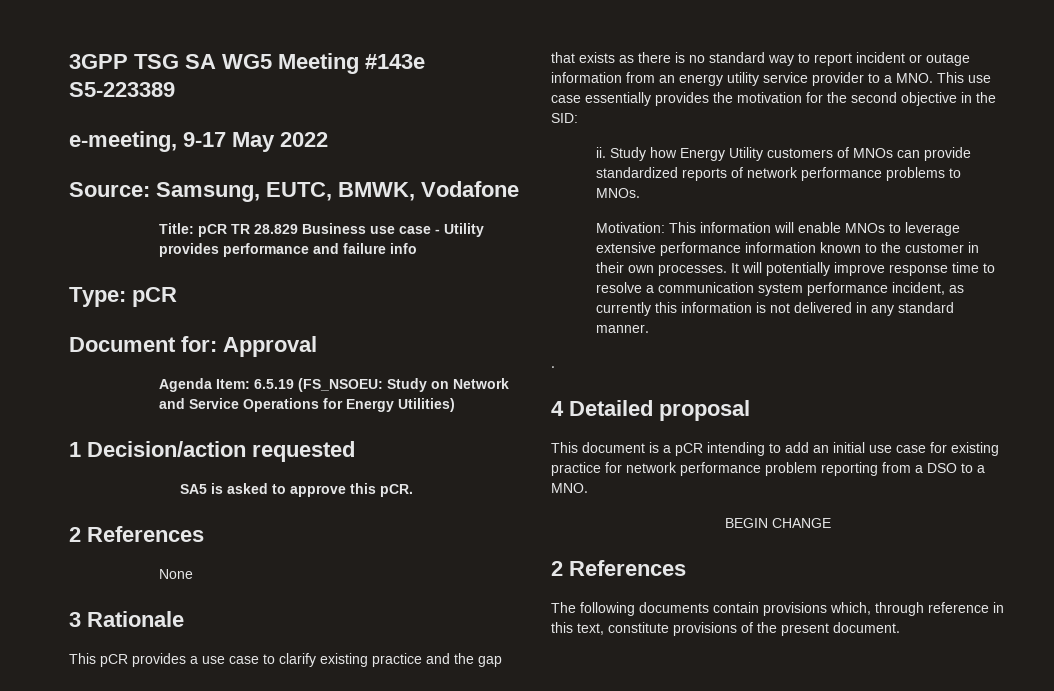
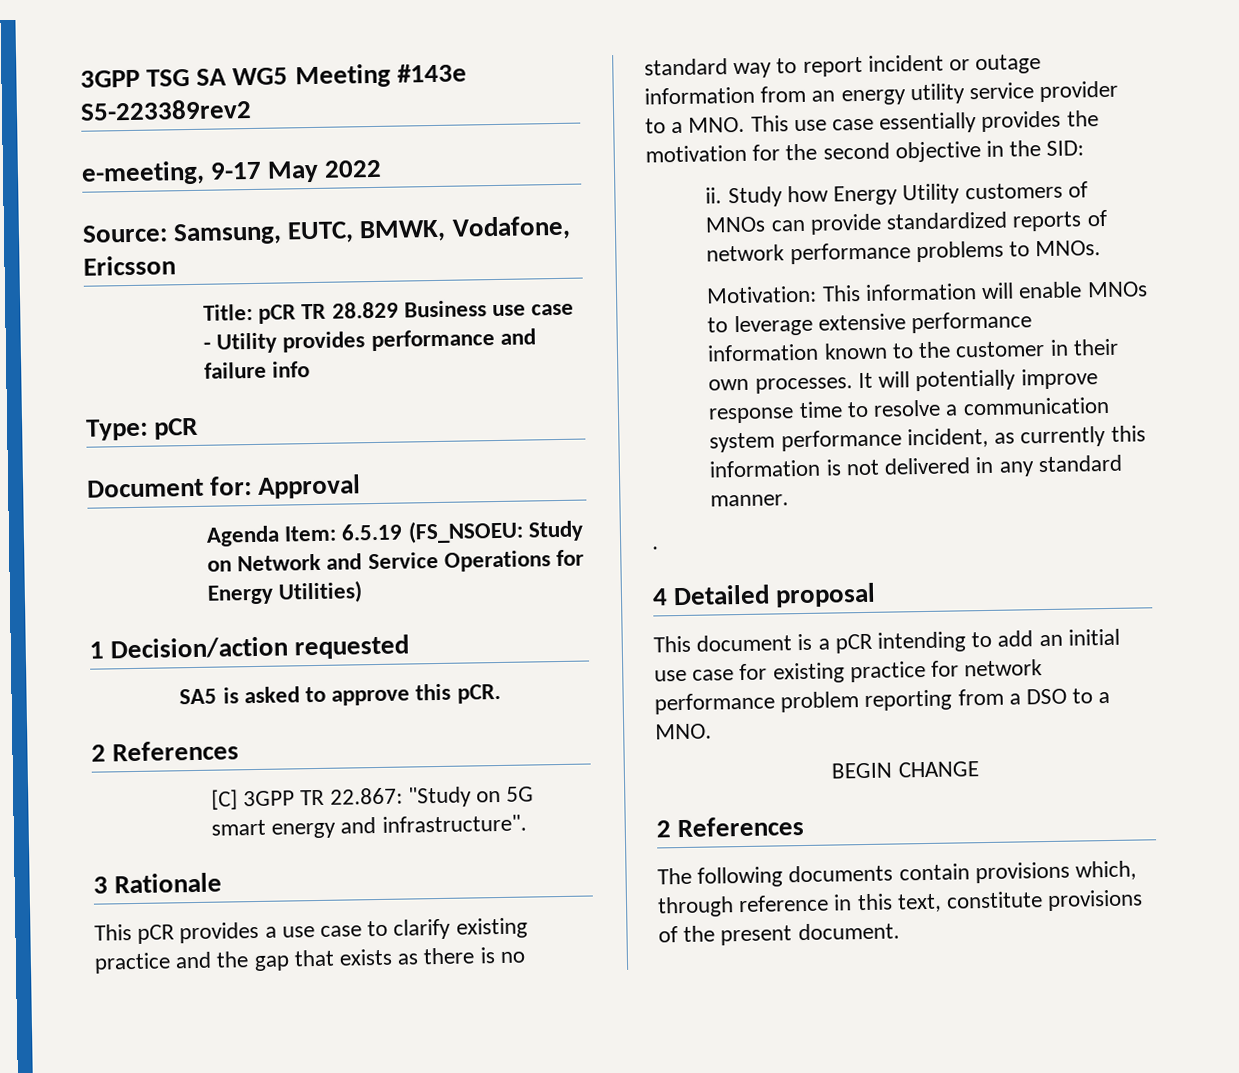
[69,82,175,97] S5-223389 -> [80,98,252,121] S5-223389rev2
[421,181,519,197] Vodafone -> [451,215,571,241] [83,255,176,276] Vodafone, Ericsson
[159,569,194,579] // None -> [210,786,535,810] [210,814,527,839] // [C] 3GPP TR 22.867: "Study on 5G smart energy and infrastructure".

